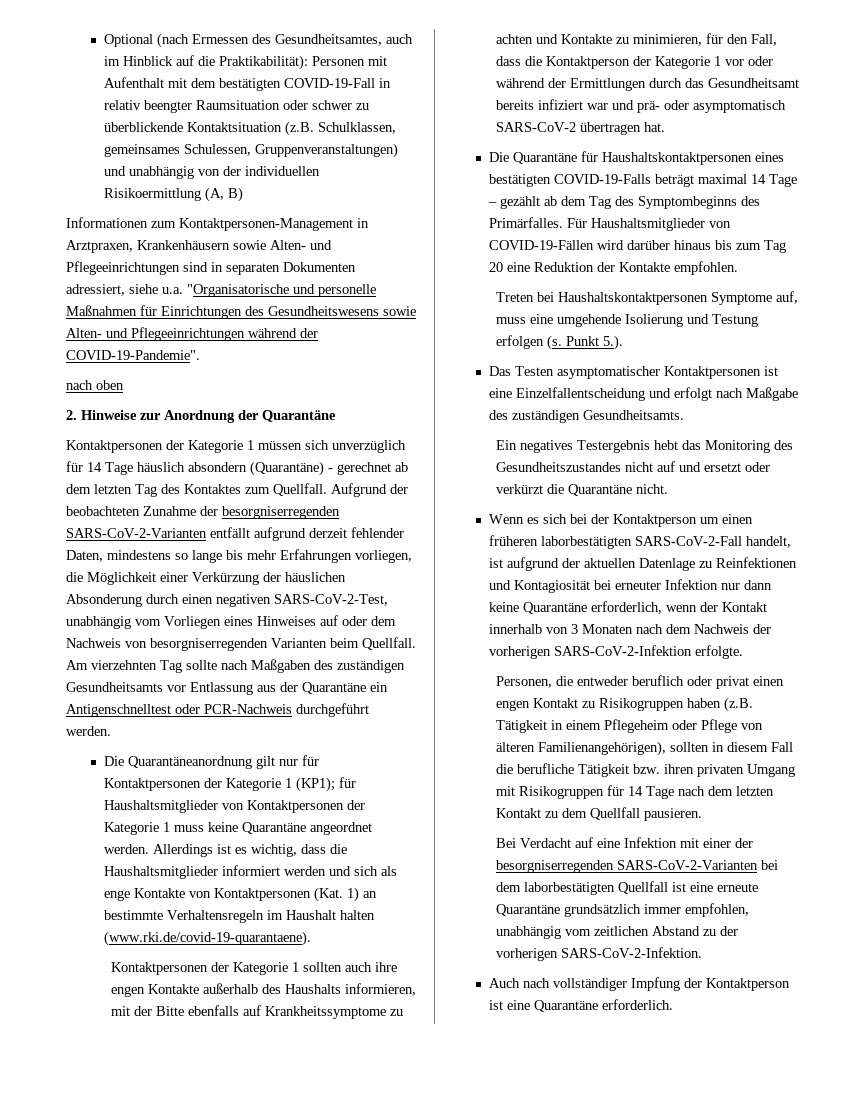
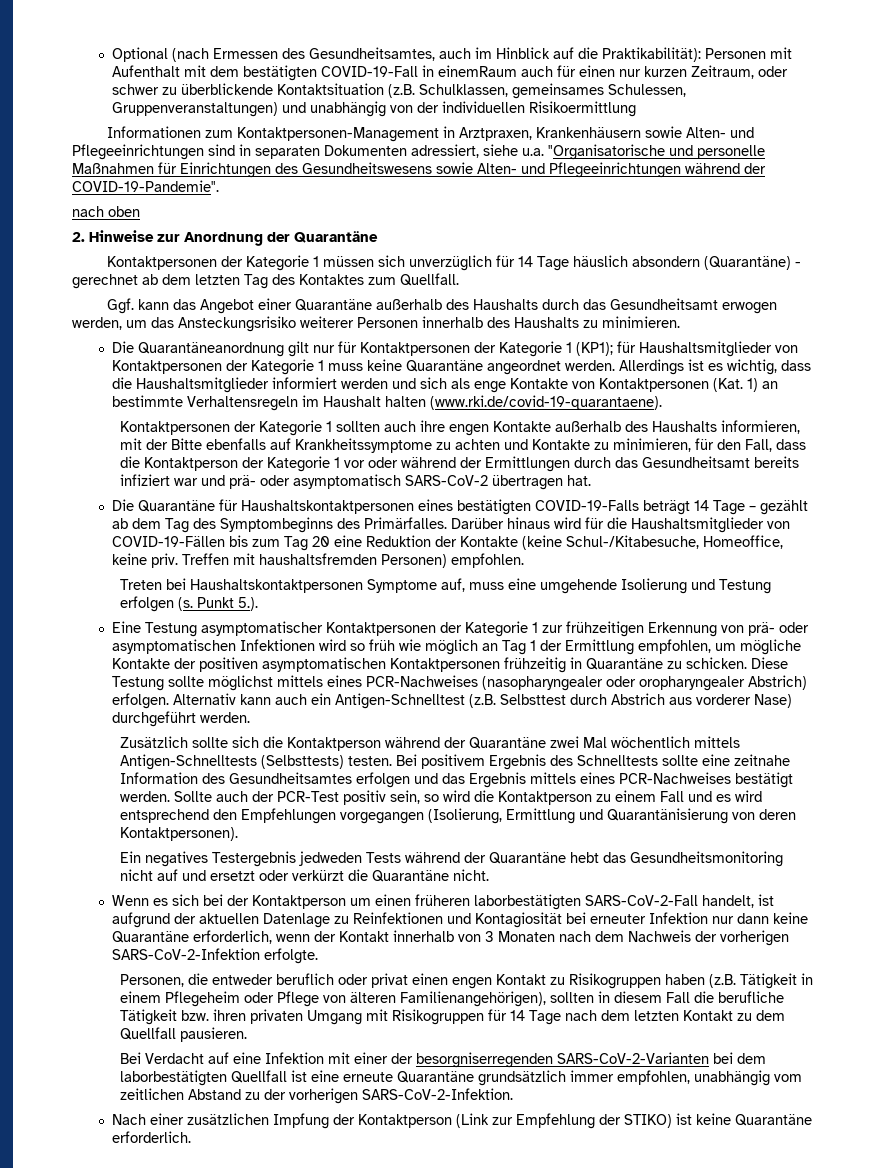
[104,100,281,113] relativ beengter Raumsituation -> [438,65,755,79] einemRaum auch für einen nur kurzen Zeitraum,
[205,187,244,202] (A, B) -> (637, 109) none
[331,483,408,497] [66,506,340,519] [66,527,404,541] [66,549,412,563] [66,572,346,585] [66,594,388,607] [66,615,396,629] [66,637,416,651] [66,659,405,673] [66,682,388,695] [66,703,369,717] [66,726,111,736] Aufgrund der beobachteten Zunahme der besorgniserregenden SARS-CoV-2-Varianten entfällt aufgrund derzeit fehlender Daten, mindestens so lange bis mehr Erfahrungen vorliegen, die Möglichkeit einer Verkürzung der häuslichen Absonderung durch einen negativen SARS-CoV-2-Test, unabhängig vom Vorliegen eines Hinweises auf oder dem Nachweis von besorgniserregenden Varianten beim Quellfall. Am vierzehnten Tag sollte nach Maßgaben des zuständigen Gesundheitsamts vor Entlassung aus der Quarantäne ein Antigenschnelltest oder PCR-Nachweis durchgeführt werden. -> [107,298,778,314] [72,316,680,332] // Ggf. kann das Angebot einer Quarantäne außerhalb des Haushalts durch das Gesundheitsamt erwogen werden, um das Ansteckungsrisiko weiterer Personen innerhalb des Haushalts zu minimieren.
[698,174,748,184] maximal -> (691, 507) none
[567,218,732,231] [489,240,712,250] Für Haushaltsmitglieder von COVID-19-Fällen wird darüber hinaus -> [451,517,791,533] [112,536,226,547] Darüber hinaus wird für die Haushaltsmitglieder von COVID-19-Fällen
(671, 267) none -> [522,535,784,550] [112,553,448,568] (keine Schul-/Kitabesuche, Homeoffice, keine priv. Treffen mit haushaltsfremden Personen)
[489,366,779,379] [489,387,799,401] [489,410,685,423] [496,440,794,453] [496,462,622,472] Das Testen asymptomatischer Kontaktpersonen ist eine Einzelfallentscheidung und erfolgt nach Maßgabe des zuständigen Gesundheitsamts. // Ein negatives Testergebnis hebt das Monitoring des Gesundheitszustandes -> [112,621,810,637] [112,639,802,655] [112,657,789,673] [112,675,808,691] [112,693,793,709] [112,711,251,727] [120,736,741,751] [120,754,791,770] [120,772,794,788] [120,790,763,805] [120,808,797,824] [120,827,239,841] [120,851,784,867] Eine Testung asymptomatischer Kontaktpersonen der Kategorie 1 zur frühzeitigen Erkennung von prä- oder asymptomatischen Infektionen wird so früh wie möglich an Tag 1 der Ermittlung empfohlen, um mögliche Kontakte der positiven asymptomatischen Kontaktpersonen frühzeitig in Quarantäne zu schicken. Diese Testung sollte möglichst mittels eines PCR-Nachweises (nasopharyngealer oder oropharyngealer Abstrich) erfolgen. Alternativ kann auch ein Antigen-Schnelltest (z.B. Selbsttest durch Abstrich aus vorderer Nase) durchgeführt werden. // Zusätzlich sollte sich die Kontaktperson während der Quarantäne zwei Mal wöchentlich mittels Antigen-Schnelltests (Selbsttests) testen. Bei positivem Ergebnis des Schnelltests sollte eine zeitnahe Information des Gesundheitsamtes erfolgen und das Ergebnis mittels eines PCR-Nachweises bestätigt werden. Sollte auch der PCR-Test positiv sein, so wird die Kontaktperson zu einem Fall und es wird entsprechend den Empfehlungen vorgegangen (Isolierung, Ermittlung und Quarantänisierung von deren Kontaktpersonen). // Ein negatives Testergebnis jedweden Tests während der Quarantäne hebt das Gesundheitsmonitoring
[489,977,791,991] [489,1000,531,1010] Auch nach vollständiger Impfung der Kontaktperson ist eine -> [112,1113,732,1129] Nach einer zusätzlichen Impfung der Kontaktperson (Link zur Empfehlung der STIKO) ist keine

